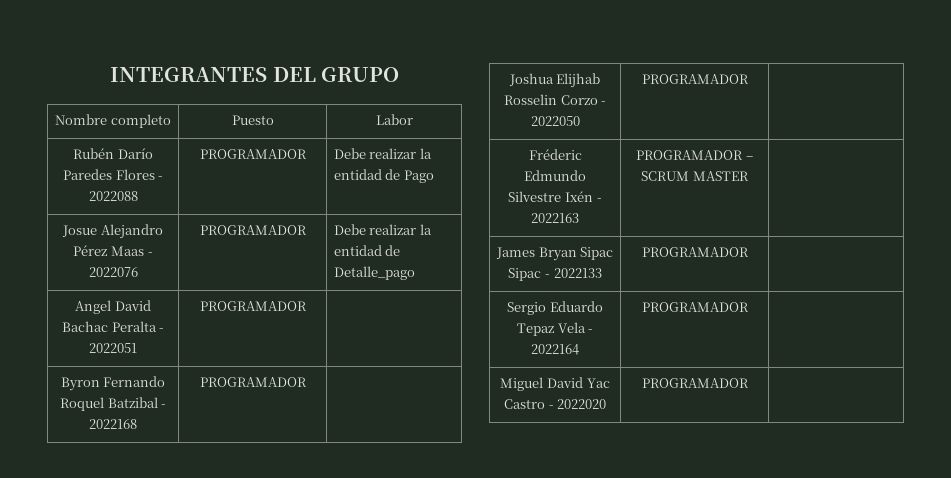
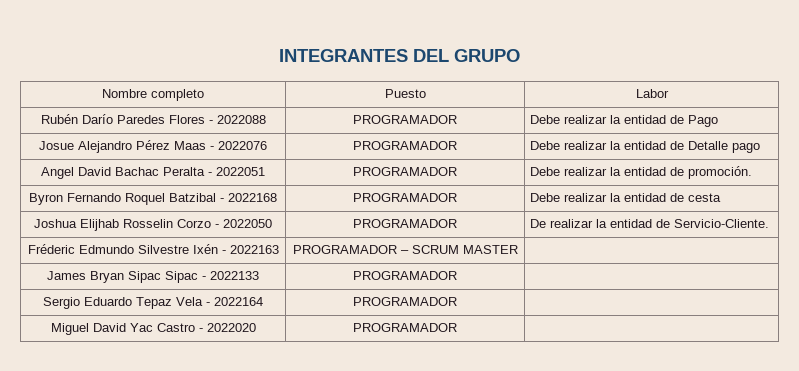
[333,266,415,280] Detalle_pago -> [687,141,760,153] Detalle pago
(307, 306) none -> [529,166,752,179] Debe realizar la entidad de promoción.
(307, 382) none -> [529,193,721,202] Debe realizar la entidad de cesta
(749, 79) none -> [529,219,769,228] De realizar la entidad de Servicio-Cliente.

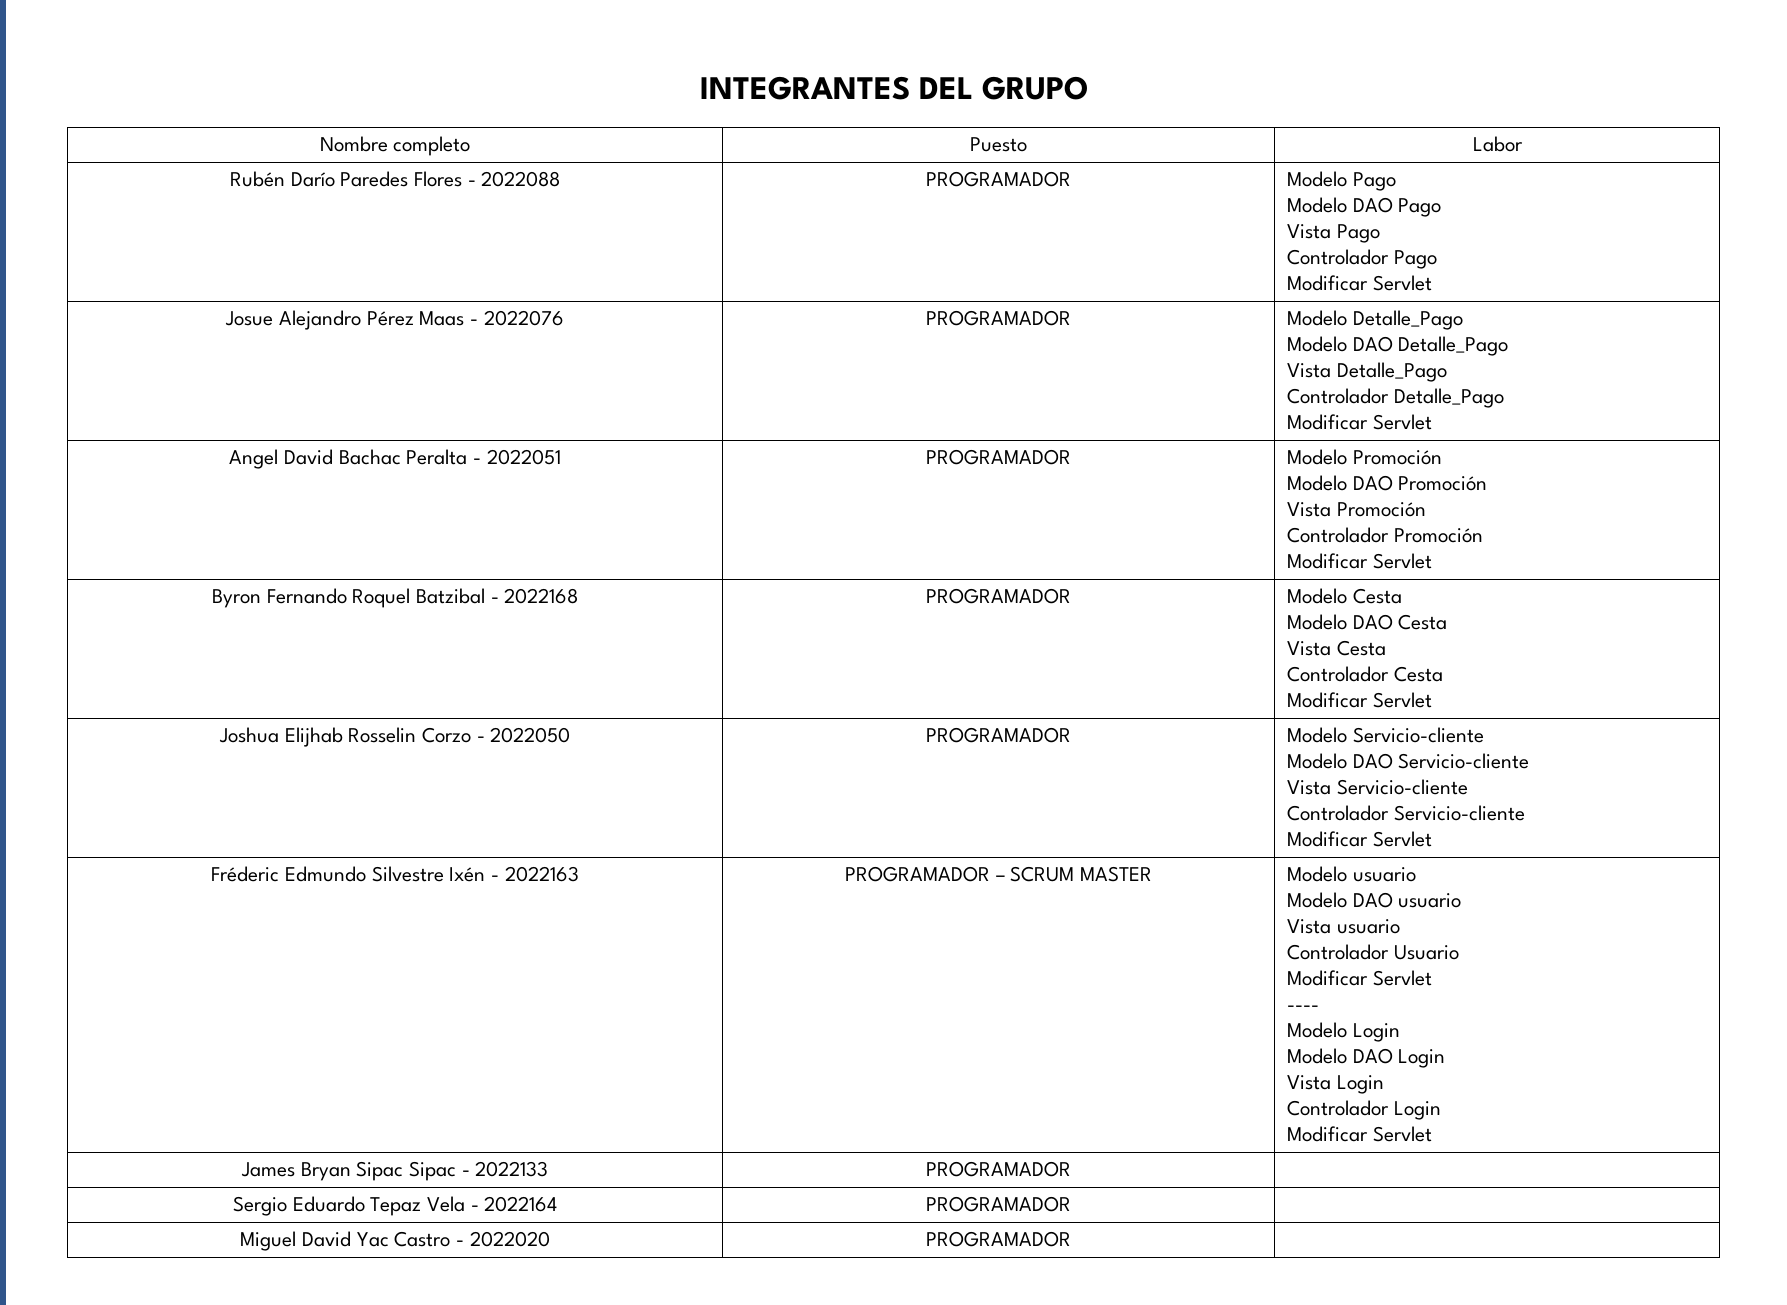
[529,115,718,127] Debe realizar la entidad de Pago -> [1287,171,1396,191] [1287,197,1442,217] [1287,224,1380,243] [1287,249,1437,269] [1287,275,1432,291] Modelo Pago // Modelo DAO Pago // Vista Pago // Controlador Pago // Modificar Servlet
[529,141,760,153] Debe realizar la entidad de Detalle pago -> [1287,310,1463,330] [1287,336,1509,356] [1287,362,1447,382] [1287,388,1504,408] [1287,414,1432,430] Modelo Detalle_Pago // Modelo DAO Detalle_Pago // Vista Detalle_Pago // Controlador Detalle_Pago // Modificar Servlet
[529,166,752,179] Debe realizar la entidad de promoción. -> [1287,449,1442,465] [1287,475,1488,491] [1287,502,1426,517] [1287,527,1483,543] [1287,553,1432,569] Modelo Promoción // Modelo DAO Promoción // Vista Promoción // Controlador Promoción // Modificar Servlet
[529,193,721,202] Debe realizar la entidad de cesta -> [1287,588,1402,604] [1287,614,1448,630] [1287,640,1386,656] [1287,666,1443,682] [1287,692,1432,708] Modelo Cesta // Modelo DAO Cesta // Vista Cesta // Controlador Cesta // Modificar Servlet
[529,219,769,228] De realizar la entidad de Servicio-Cliente. -> [1287,727,1484,743] [1287,753,1530,769] [1287,779,1468,795] [1287,805,1525,821] [1287,831,1432,847] Modelo Servicio-cliente // Modelo DAO Servicio-cliente // Vista Servicio-cliente // Controlador Servicio-cliente // Modificar Servlet
(518, 249) none -> [1287,866,1416,882] [1287,892,1462,908] [1287,919,1400,934] [1287,944,1459,960] [1287,970,1432,986] [1287,1005,1320,1011] [1287,1022,1400,1042] [1287,1048,1446,1068] [1287,1075,1384,1094] [1287,1100,1441,1120] [1287,1126,1432,1142] Modelo usuario // Modelo DAO usuario // Vista usuario // Controlador Usuario // Modificar Servlet // ---- // Modelo Login // Modelo DAO Login // Vista Login // Controlador Login // Modificar Servlet

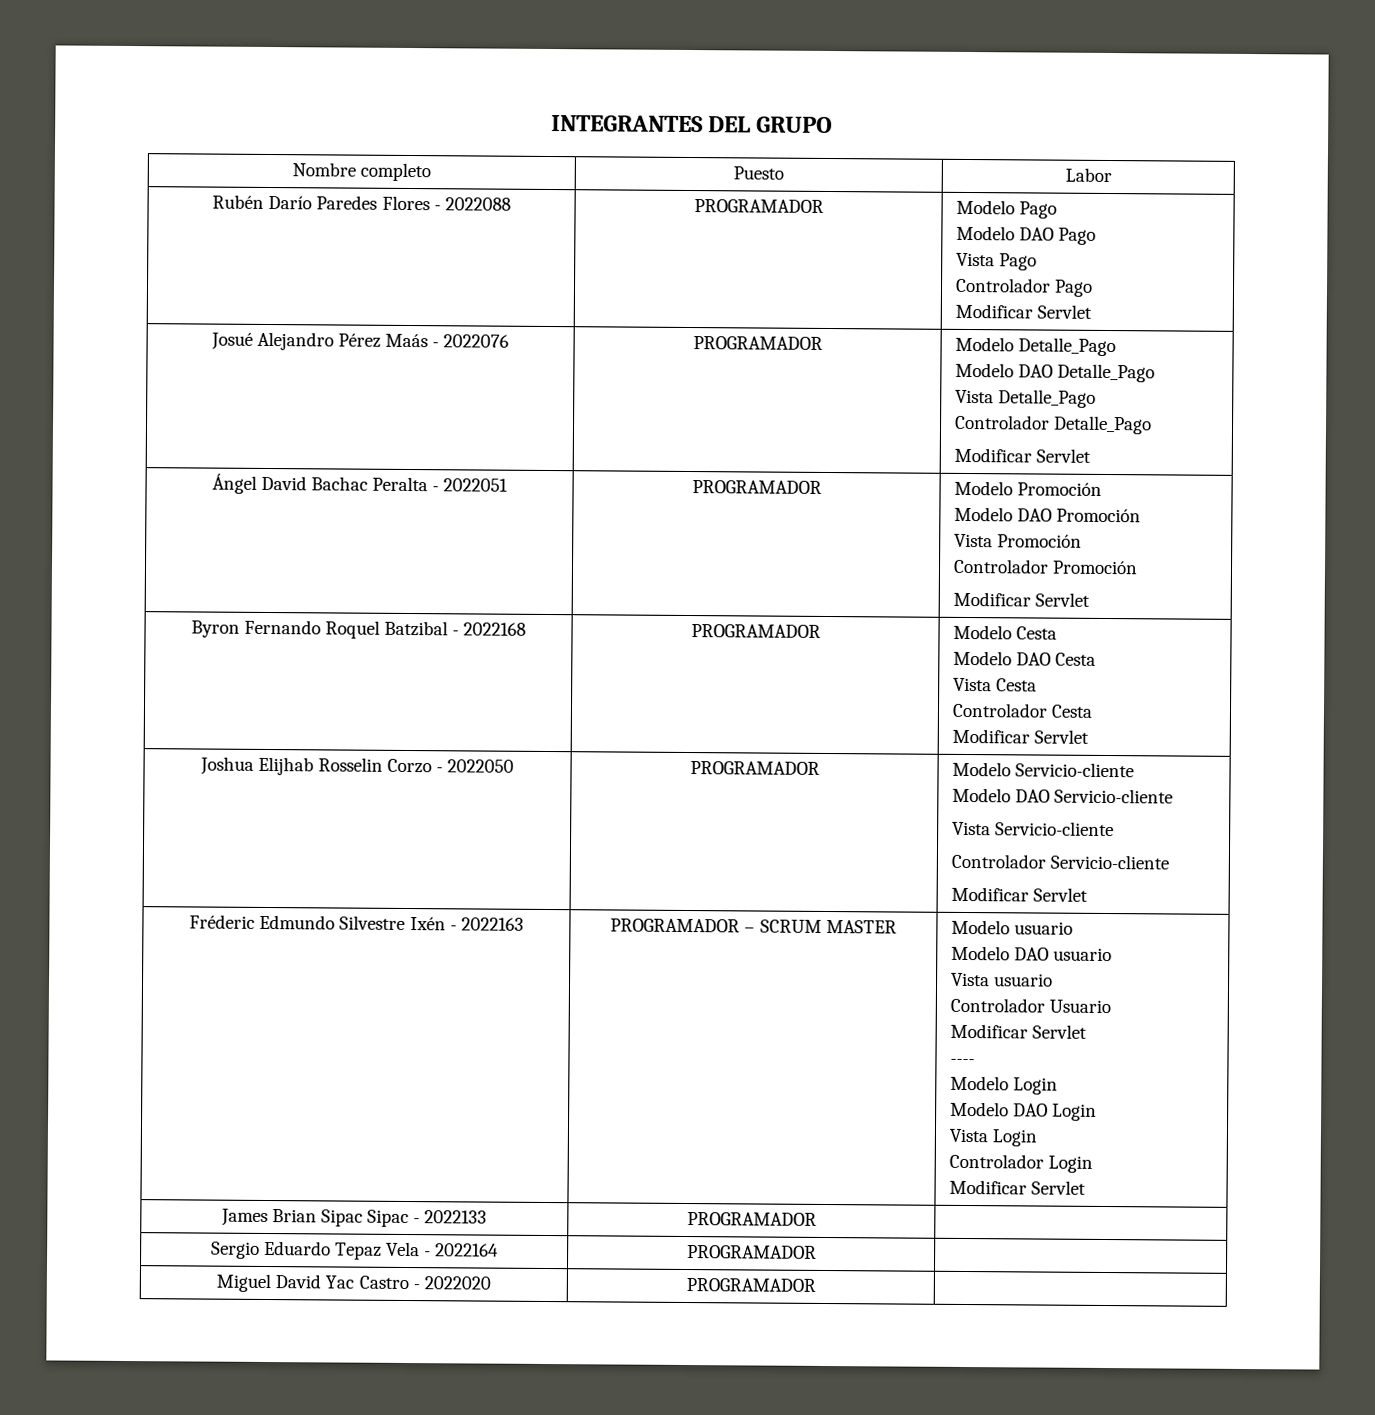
[225,311,274,326] Josue -> [210,332,253,350] Josué
[419,311,465,326] Maas -> [385,333,429,348] Maás
[229,449,279,469] Angel -> [211,473,257,494] Ángel
[300,1162,351,1181] Bryan -> [271,1209,317,1223] Brian

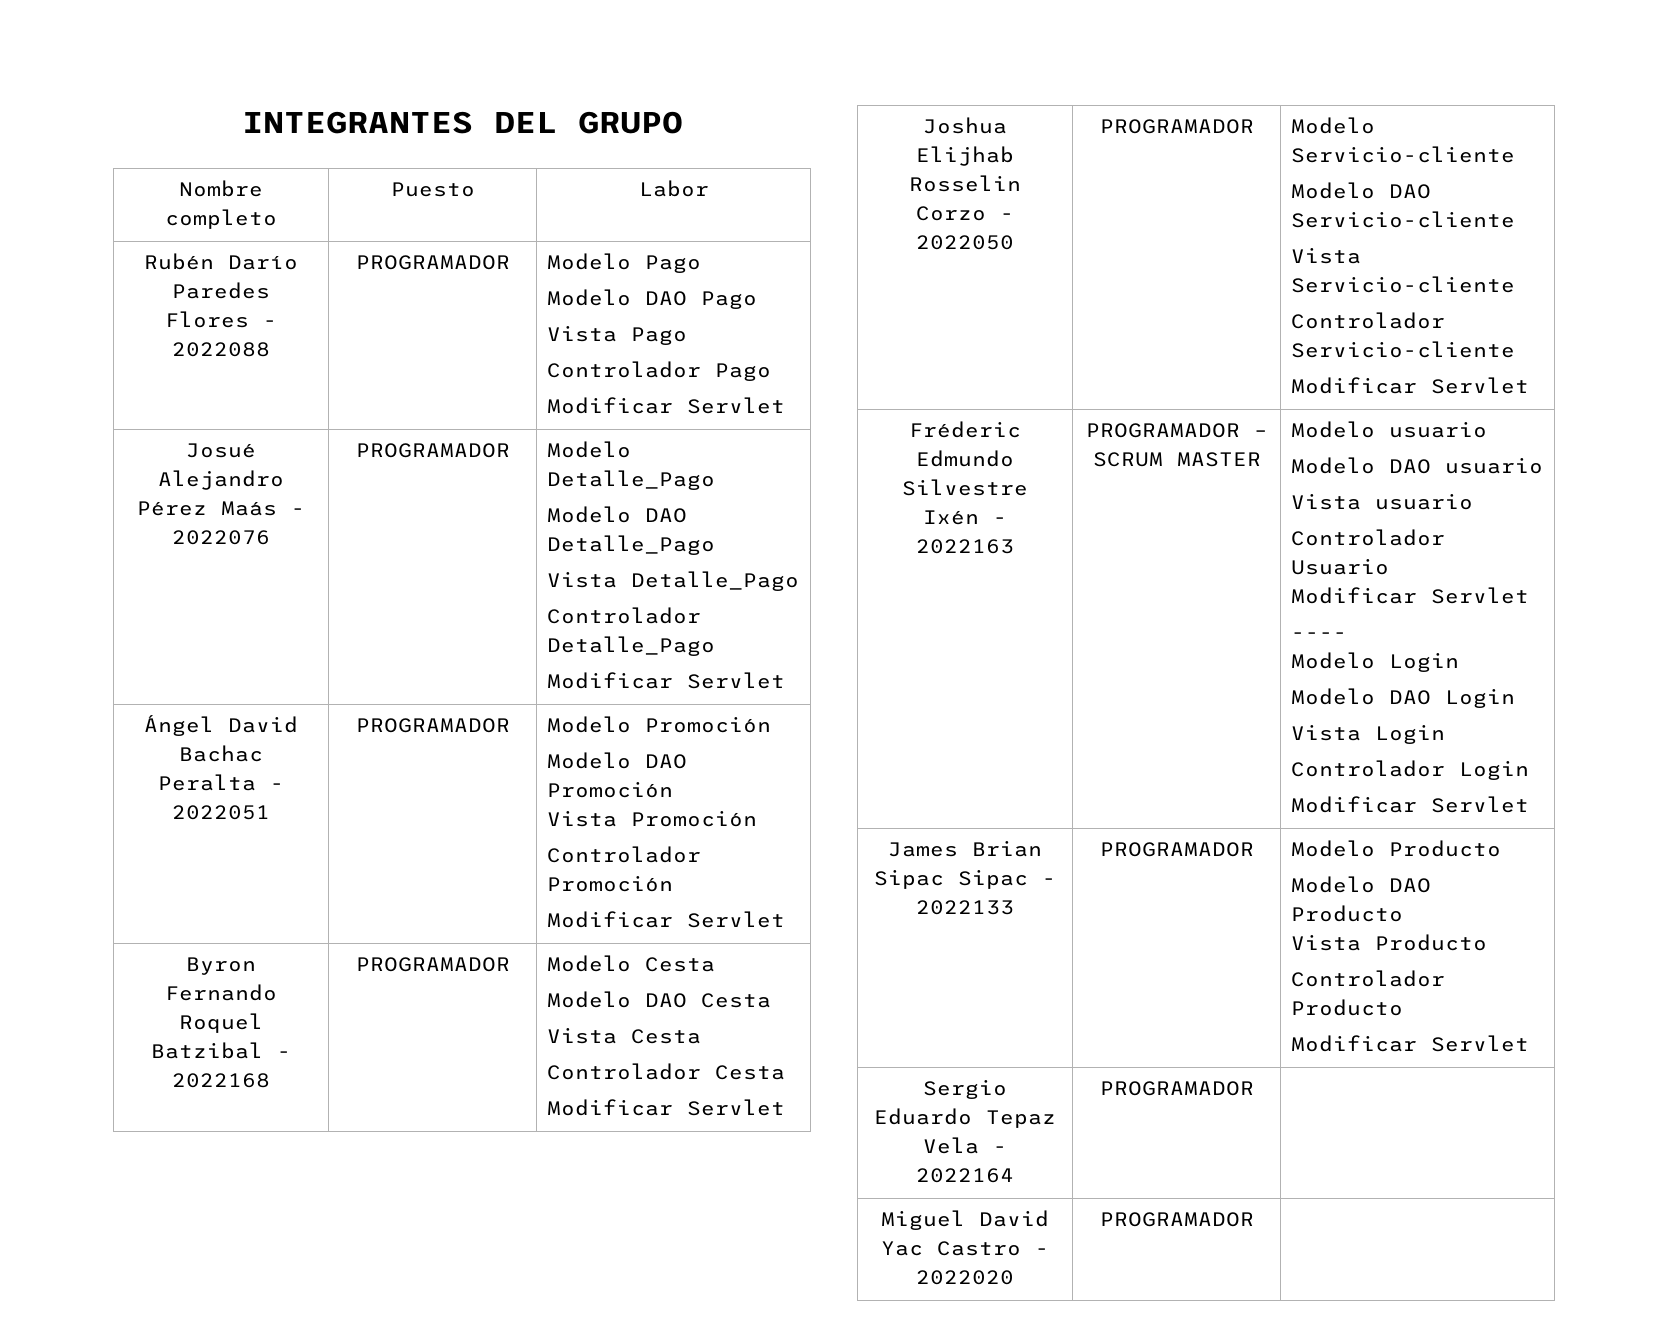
(817, 1219) none -> [1291,840,1502,857] [1291,876,1432,893] [1291,905,1404,922] [1291,934,1488,951] [1291,970,1446,987] [1291,999,1404,1016] [1291,1035,1530,1052] Modelo Producto // Modelo DAO Producto // Vista Producto // Controlador Producto // Modificar Servlet

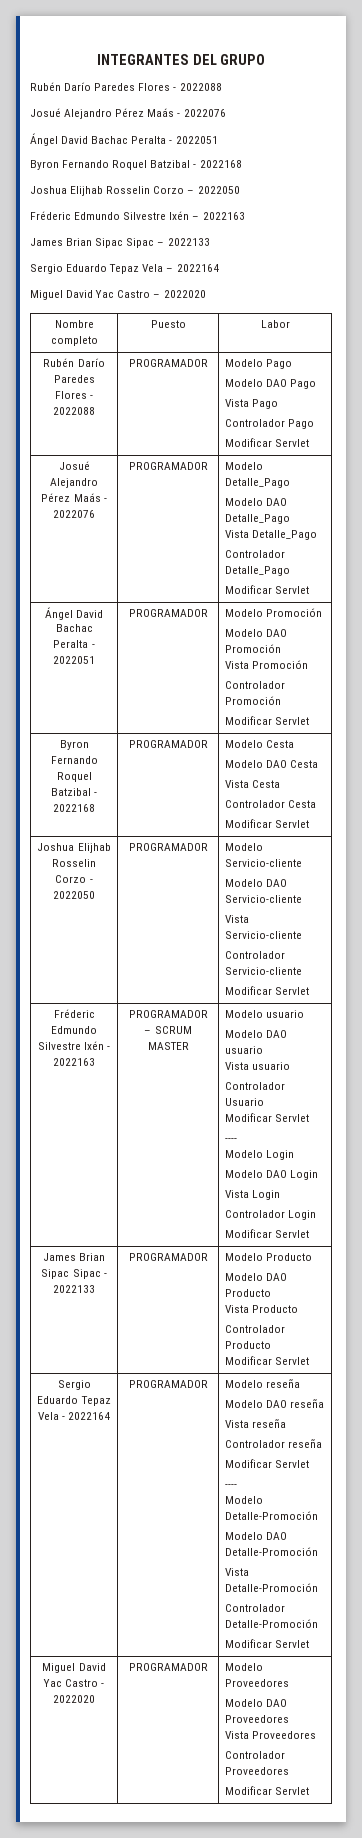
(683, 122) none -> [30,82,222,91] [30,108,226,119] [30,133,218,146] [30,160,242,170] [30,186,240,196] [30,211,245,220] [30,238,210,248] [30,264,219,274] [30,290,206,300] // Rubén Darío Paredes Flores - 2022088 // Josué Alejandro Pérez Maás - 2022076 // Ángel David Bachac Peralta - 2022051 // Byron Fernando Roquel Batzibal - 2022168 // Joshua Elijhab Rosselin Corzo – 2022050 // Fréderic Edmundo Silvestre Ixén – 2022163 // James Brian Sipac Sipac – 2022133 // Sergio Eduardo Tepaz Vela – 2022164 // Miguel David Yac Castro – 2022020
(1254, 1088) none -> [224,1379,301,1388] [224,1399,325,1408] [224,1419,287,1428] [224,1439,323,1448] [224,1459,310,1468] [224,1484,237,1488] [224,1496,263,1504] [224,1511,318,1520] [224,1532,288,1540] [224,1547,318,1556] [224,1568,249,1576] [224,1583,318,1592] [224,1604,285,1612] [224,1619,318,1628] [224,1639,310,1648] Modelo reseña // Modelo DAO reseña // Vista reseña // Controlador reseña // Modificar Servlet // ---- // Modelo Detalle-Promoción // Modelo DAO Detalle-Promoción // Vista Detalle-Promoción // Controlador Detalle-Promoción // Modificar Servlet
(1254, 1219) none -> [224,1663,263,1671] [224,1679,289,1687] [224,1699,288,1707] [224,1715,289,1723] [224,1731,317,1739] [224,1751,285,1759] [224,1767,289,1775] [224,1786,310,1795] Modelo Proveedores // Modelo DAO Proveedores // Vista Proveedores // Controlador Proveedores // Modificar Servlet

